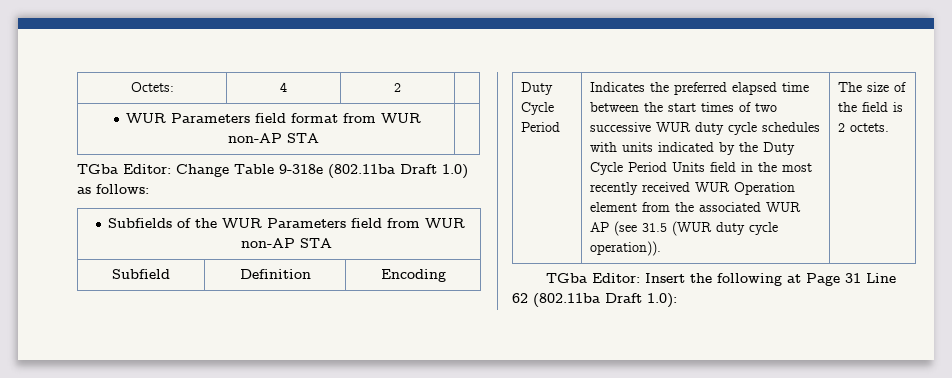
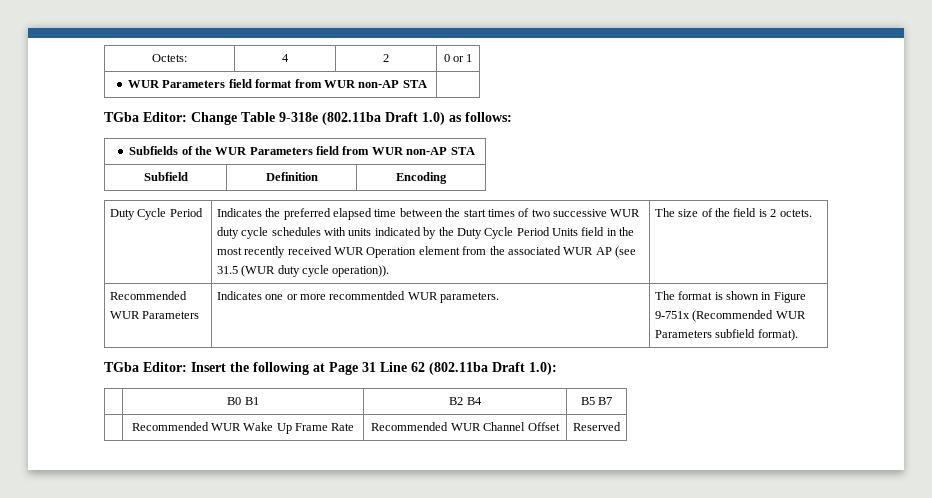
(401, 87) none -> [443,54,473,62] 0 or 1
(890, 127) none -> [109,291,187,300] [109,311,200,319] [216,291,500,303] [654,291,806,303] [654,310,806,322] [654,329,798,341] // Recommended WUR Parameters | Indicates one or more recommentded WUR parameters. | The format is shown in Figure 9-751x (Recommended WUR Parameters subfield format).
(677, 300) none -> [227,397,259,405] [449,397,482,405] [580,397,613,405] [131,422,355,434] [371,422,560,431] [573,422,621,431] // | B0 B1 | B2 B4 | B5 B7 // | Recommended WUR Wake Up Frame Rate | Recommended WUR Channel Offset | Reserved

